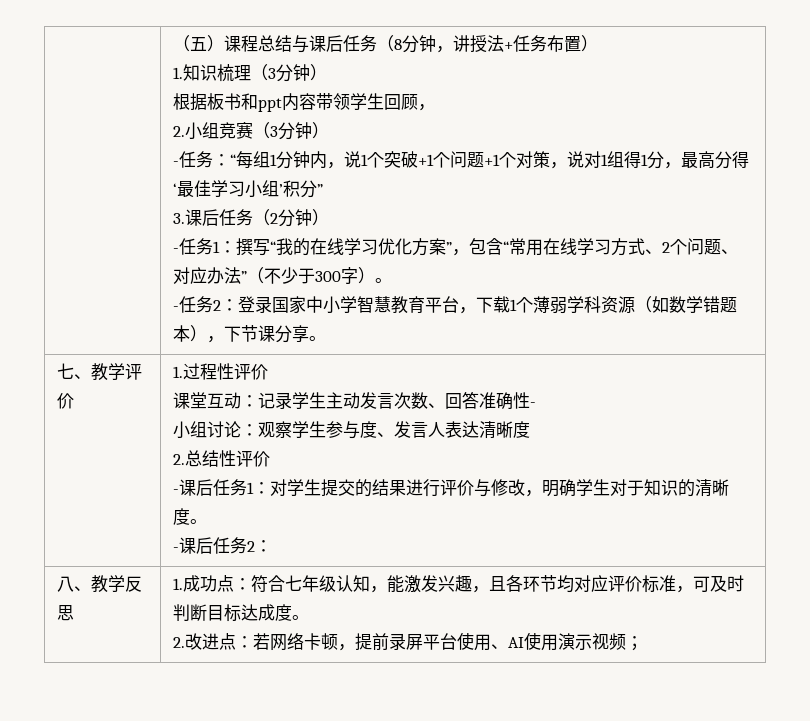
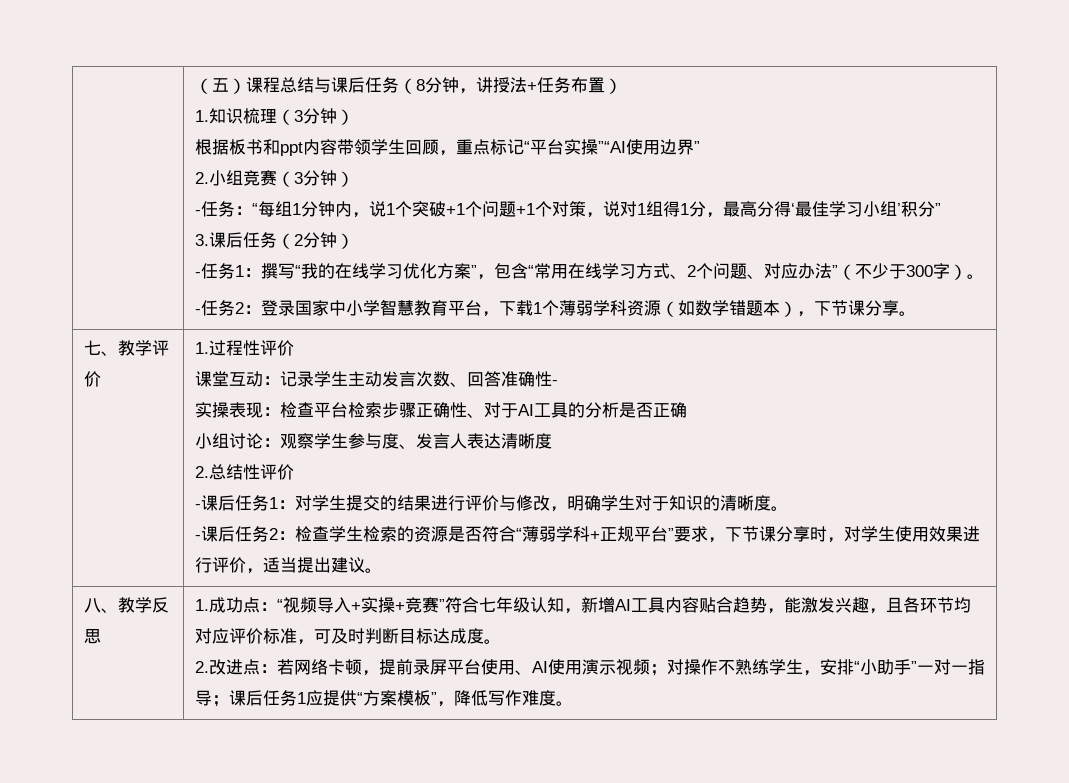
(436, 107) none -> [455,139,700,155] 重点标记“平台实操”“AI使用边界”
(537, 404) none -> [194,402,687,418] // 实操表现：检查平台检索步骤正确性、对于AI工具的分析是否正确
(273, 546) none -> [294,526,980,543] [194,557,382,574] 检查学生检索的资源是否符合“薄弱学科+正规平台”要求，下节课分享时，对学生使用效果进行评价，适当提出建议。
[251,575,371,593] 符合七年级认知 -> [276,596,767,614] “视频导入+实操+竞赛”符合七年级认知，新增AI工具内容贴合趋势
(644, 643) none -> [666,659,985,676] [194,690,573,707] 对操作不熟练学生，安排“小助手”一对一指导；课后任务1应提供“方案模板”，降低写作难度。

